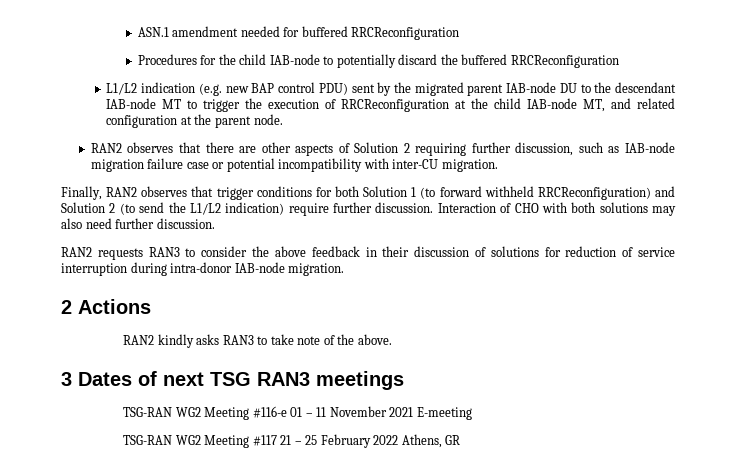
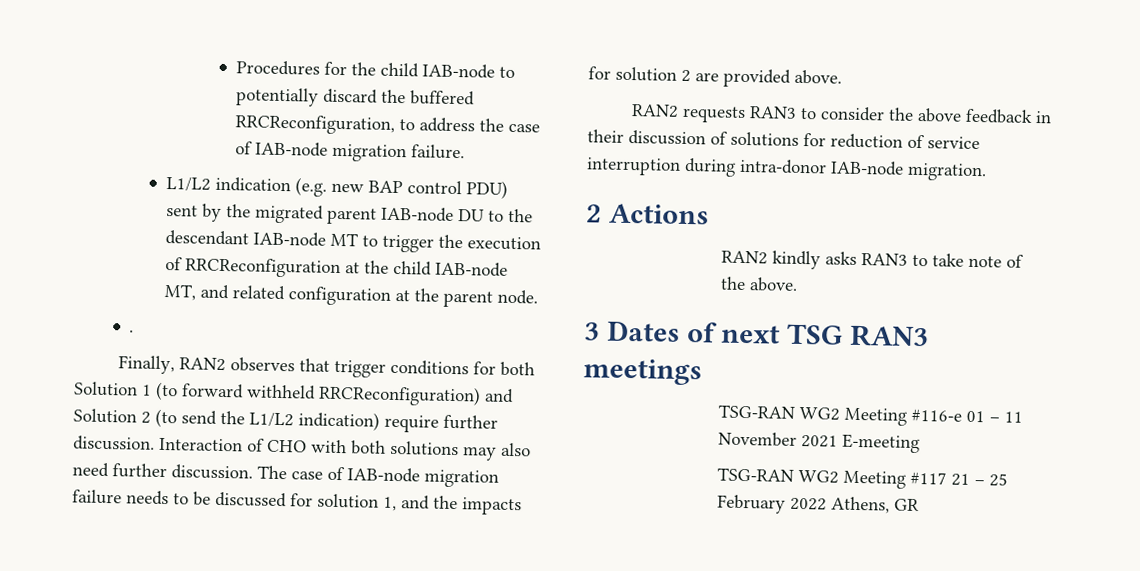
[137,26,460,40] ASN.1 amendment needed for buffered RRCReconfiguration // -> (235, 68) none
[510,55,619,68] RRCReconfiguration -> [234,114,540,135] [234,141,465,163] RRCReconfiguration, to address the case of IAB-node migration failure.
[90,142,676,156] [90,158,498,172] RAN2 observes that there are other aspects of Solution 2 requiring further discussion, such as IAB-node migration failure case or potential incompatibility with inter-CU migration. -> [129,330,135,333] .
(215, 223) none -> [257,465,499,488] [72,489,522,516] [588,66,842,88] The case of IAB-node migration failure needs to be discussed for solution 1, and the impacts for solution 2 are provided above.

